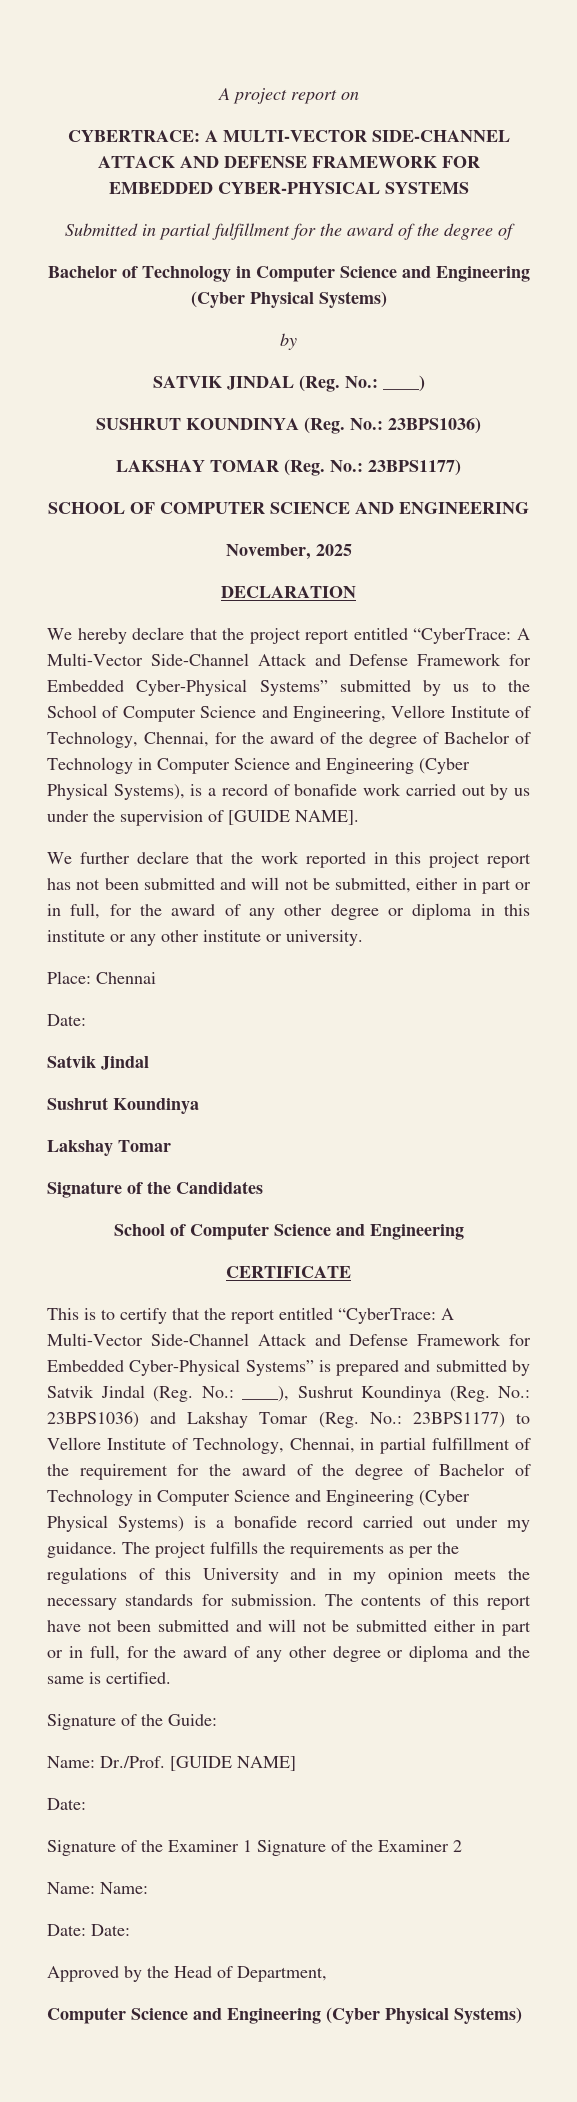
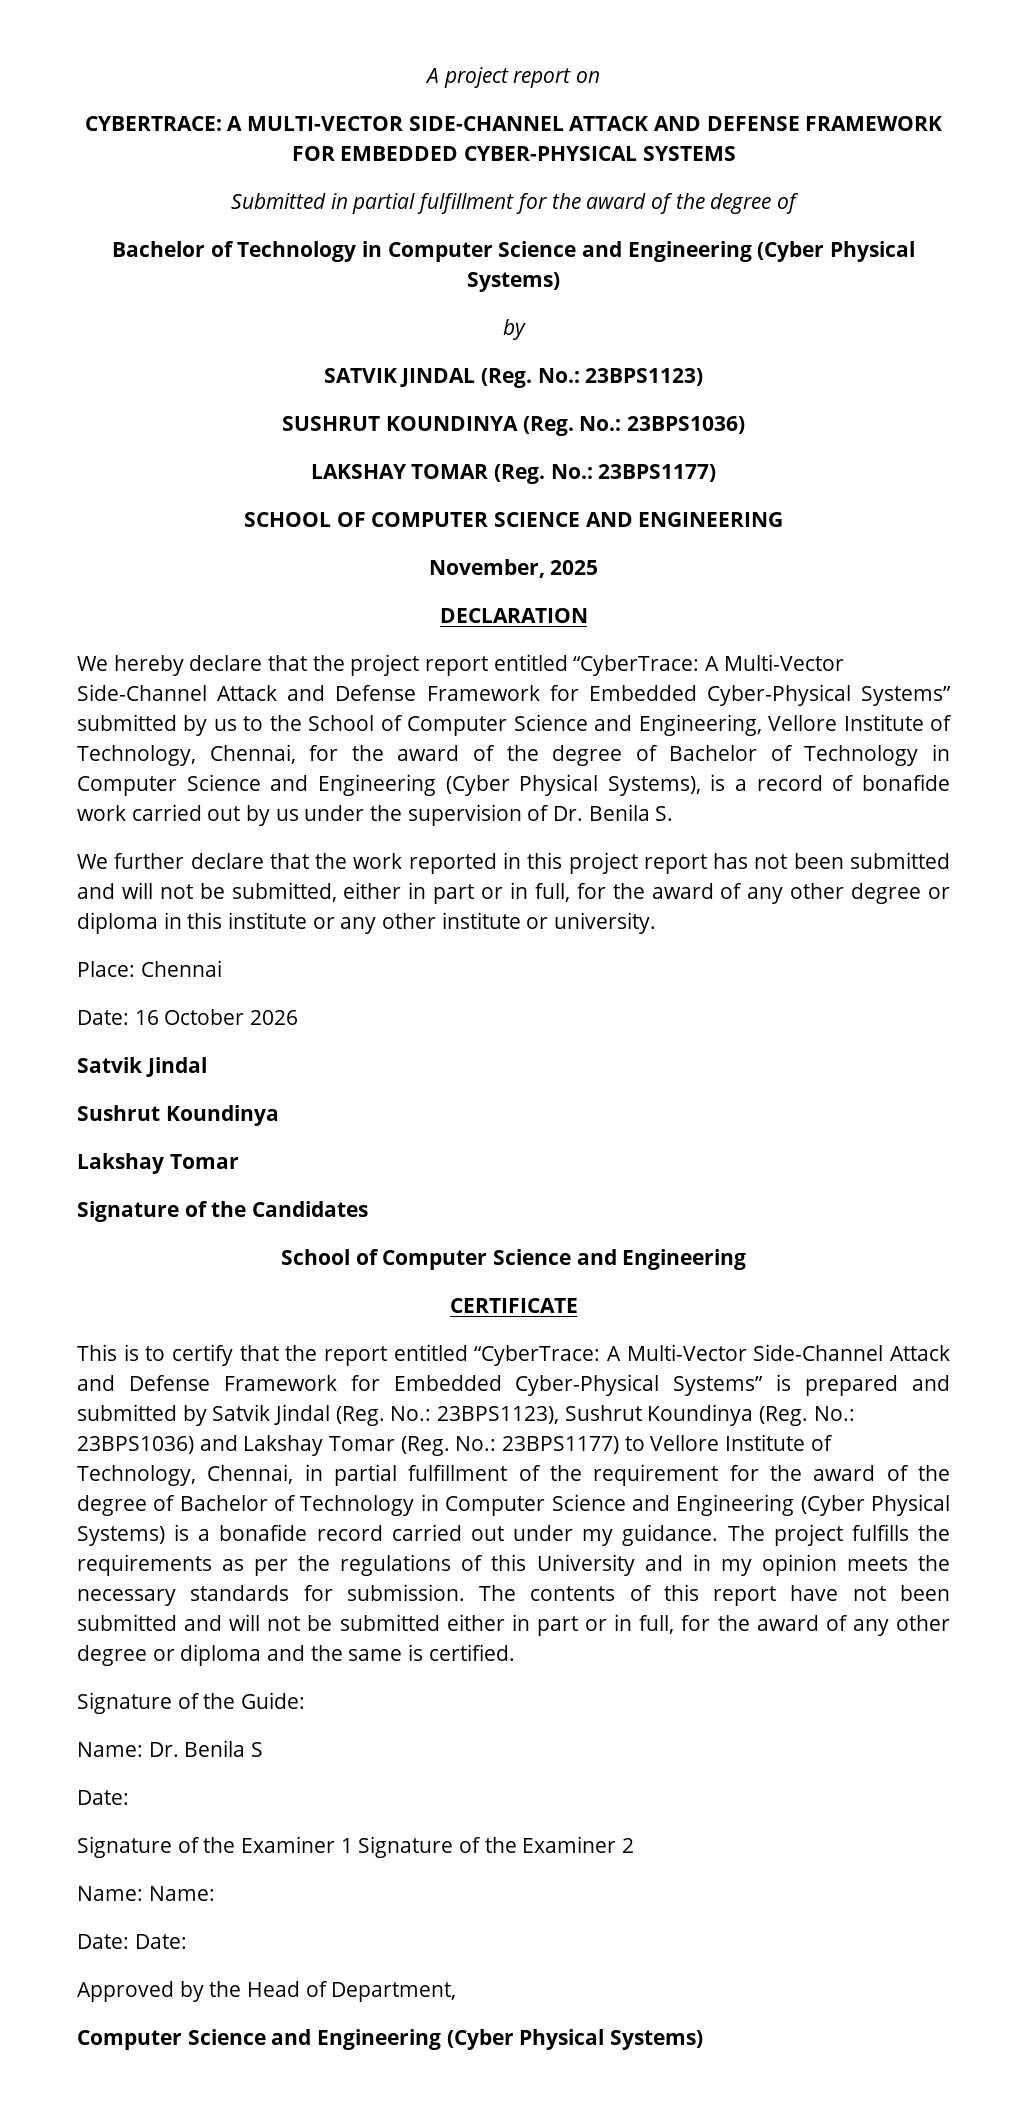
[382,375,425,392] ____) -> [585,368,704,386] 23BPS1123)
[228,810,359,825] [GUIDE NAME]. -> [553,804,674,821] Dr. Benila S.
(86, 1020) none -> [134,1009,299,1025] 16 October 2026
[242,1386,289,1402] ____), -> [437,1406,560,1424] 23BPS1123),
[100,1756,296,1771] Dr./Prof. [GUIDE NAME] -> [148,1740,264,1757] Dr. Benila S

